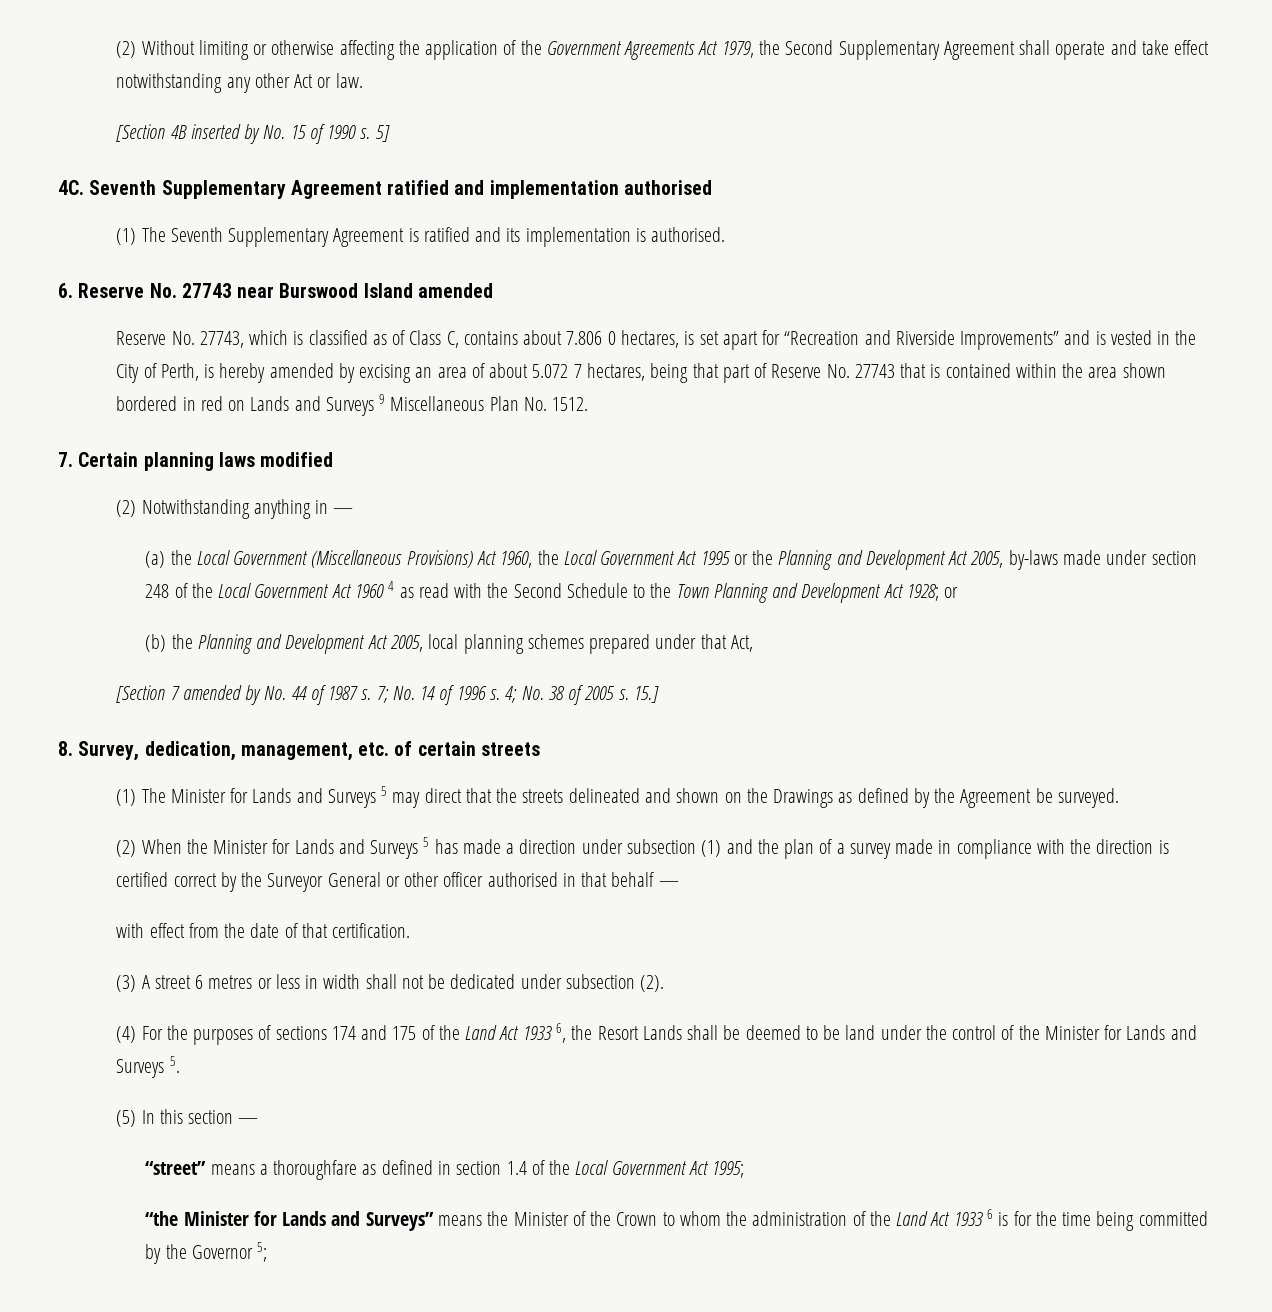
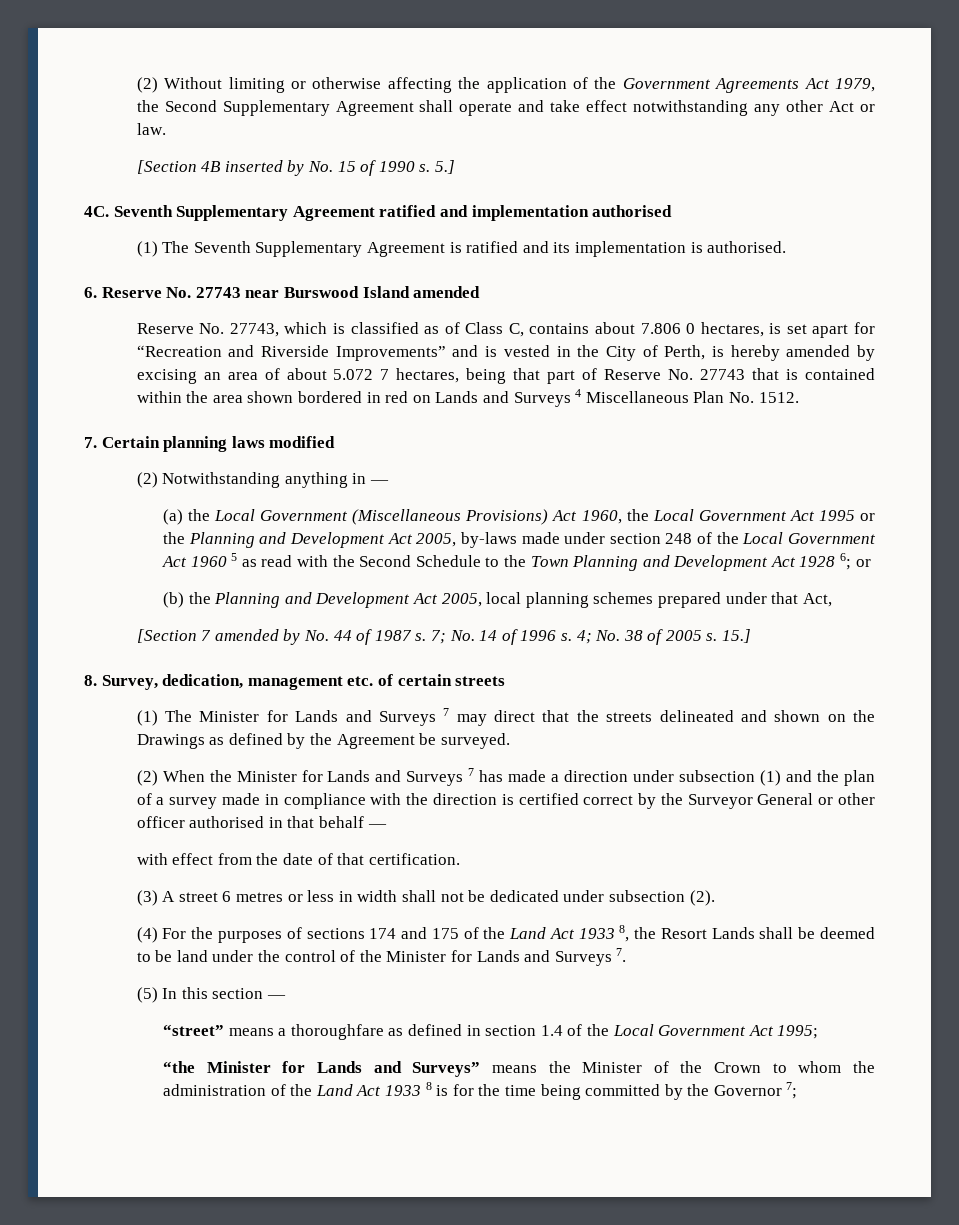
[375,125,390,142] 5] -> [434,160,455,174] 5.]
[379,394,386,404] 9 -> [575,389,582,397] 4
[388,581,395,591] 4 -> [231,553,238,561] 5
[906,584,939,601] 1928; -> [799,553,852,570] 1928 6;
[240,742,353,761] management, -> [247,676,343,690] management
[381,786,388,796] 5 -> [443,708,450,716] 7
[423,837,430,847] 5 -> [468,768,475,776] 7
[555,1023,566,1043] 6, -> [619,925,630,942] 8,
[169,1056,180,1073] 5. -> [616,948,627,962] 7.
[986,1209,993,1219] 6 -> [425,1082,432,1090] 8
[257,1242,268,1262] 5; -> [786,1082,798,1099] 7;

